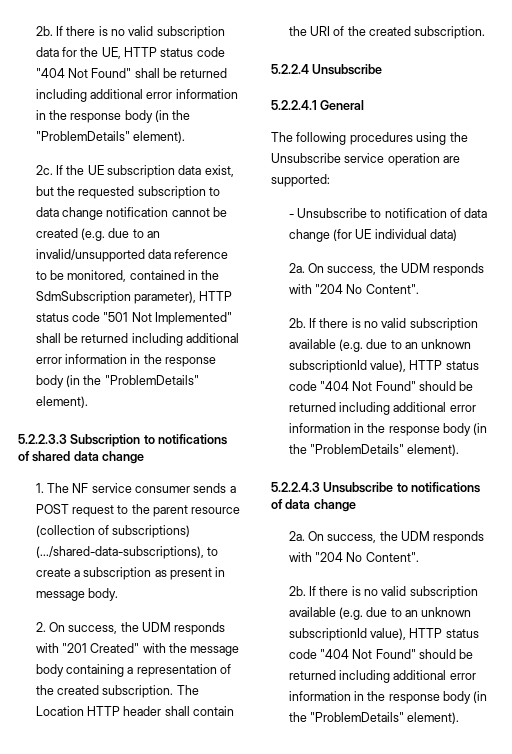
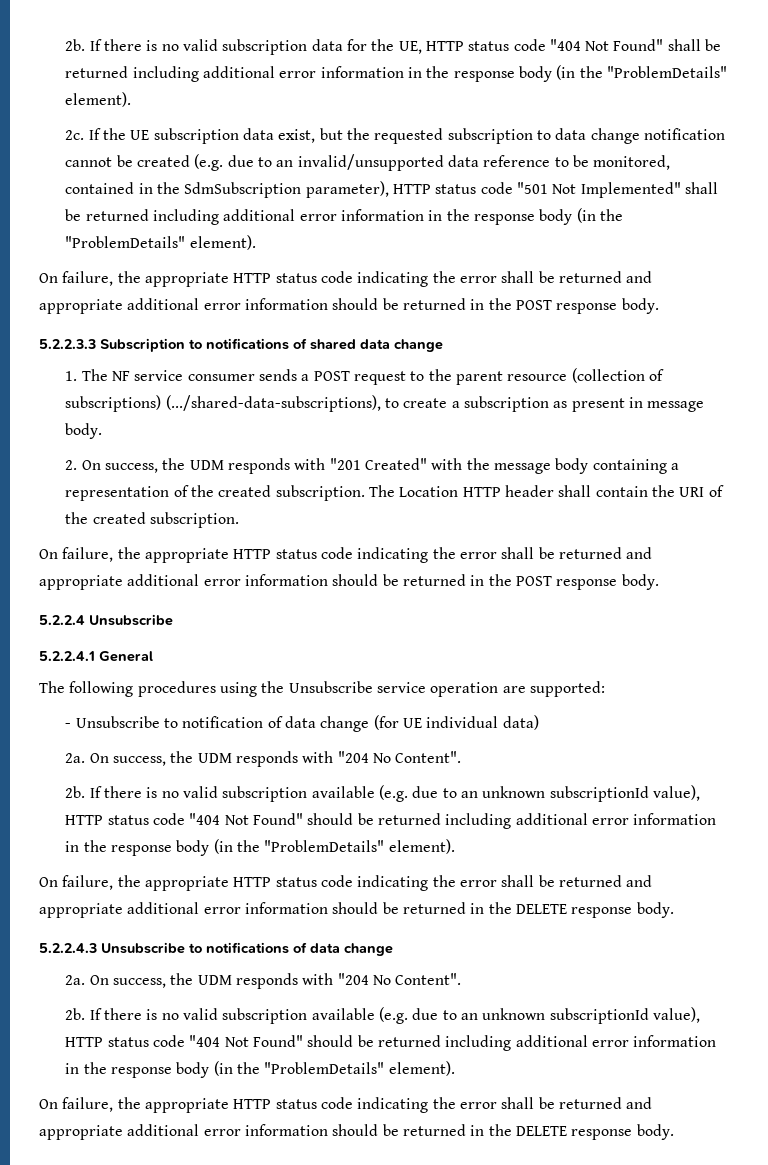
(88, 402) none -> [39,271,653,287] [39,298,659,314] // On failure, the appropriate HTTP status code indicating the error shall be returned and appropriate additional error information should be returned in the POST response body.
(486, 32) none -> [39,547,653,563] [39,574,659,590] // On failure, the appropriate HTTP status code indicating the error shall be returned and appropriate additional error information should be returned in the POST response body.
(460, 450) none -> [39,875,653,891] [39,902,674,918] // On failure, the appropriate HTTP status code indicating the error shall be returned and appropriate additional error information should be returned in the DELETE response body.
(460, 718) none -> [39,1097,653,1113] [39,1124,674,1140] // On failure, the appropriate HTTP status code indicating the error shall be returned and appropriate additional error information should be returned in the DELETE response body.

